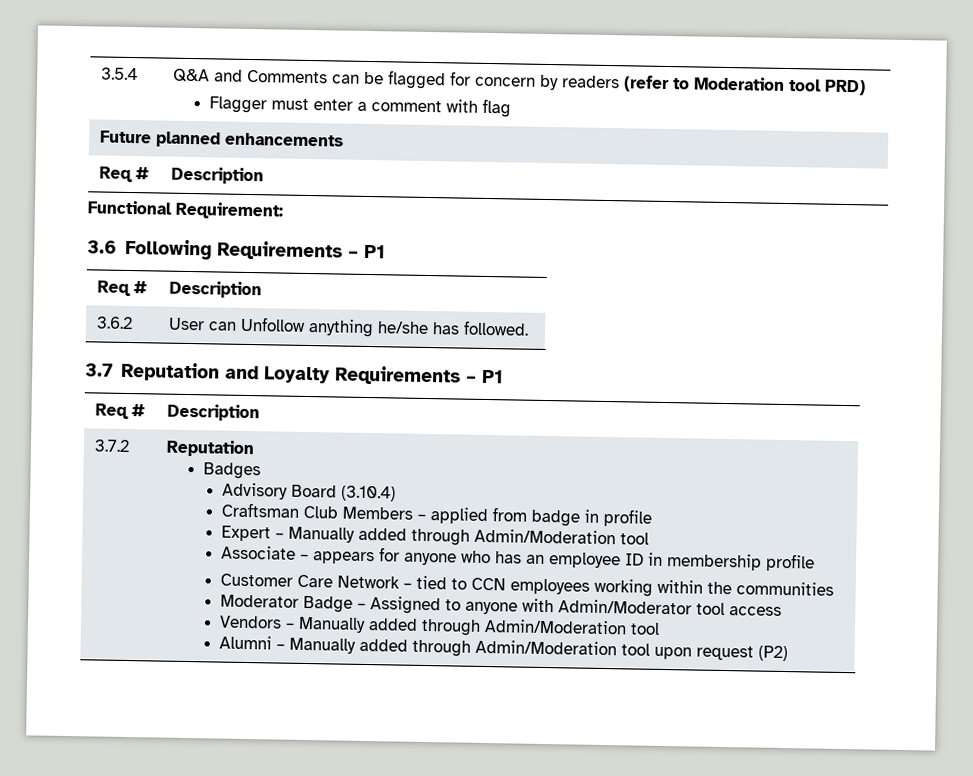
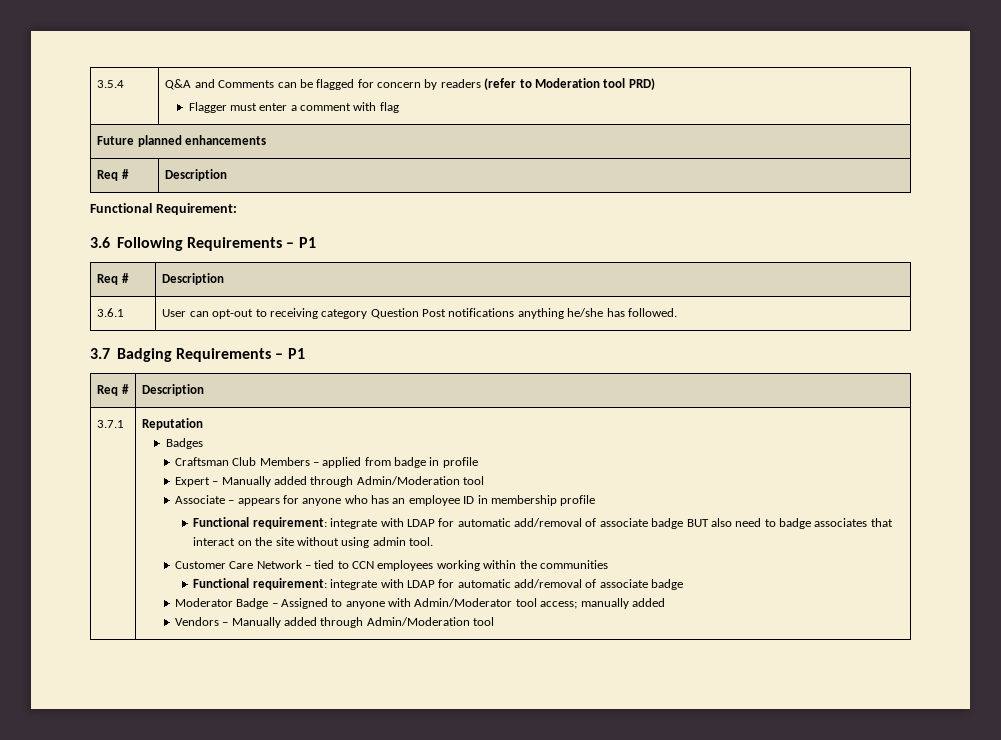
[95,316,133,330] 3.6.2 -> [97,308,125,317] 3.6.1
[239,316,306,332] Unfollow -> [212,308,515,319] opt-out to receiving category Question Post notifications
[120,361,504,386] [94,403,145,420] [166,403,260,422] [93,439,130,453] Reputation and Loyalty Requirements – P1 // Req # | Description // 3.7.2 -> [117,348,305,362] [97,384,129,396] [142,384,205,396] [97,420,125,428] Badging Requirements – P1 // Req # | Description // 3.7.1
[222,482,397,502] // Advisory Board (3.10.4) -> (203, 443) none
(816, 562) none -> [193,517,893,529] [193,537,434,548] // Functional requirement: integrate with LDAP for automatic add/removal of associate badge BUT also need to badge associates that interact on the site without using admin tool.
(835, 588) none -> [193,578,684,590] // Functional requirement: integrate with LDAP for automatic add/removal of associate badge
[729,606,783,616] access -> [540,598,665,609] access; manually added
[219,635,789,662] // Alumni – Manually added through Admin/Moderation tool upon request (P2) -> (495, 621) none

